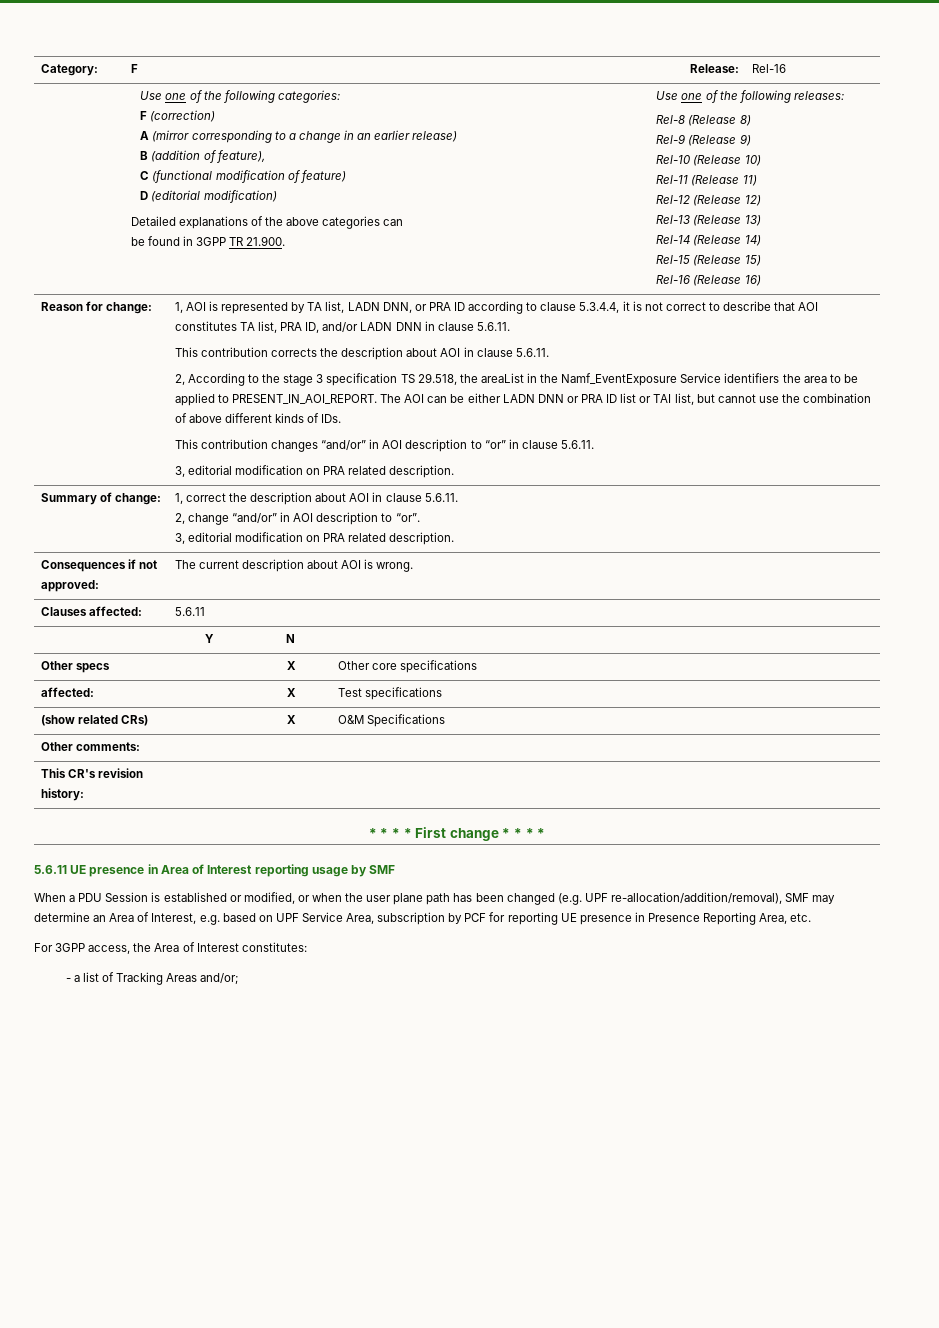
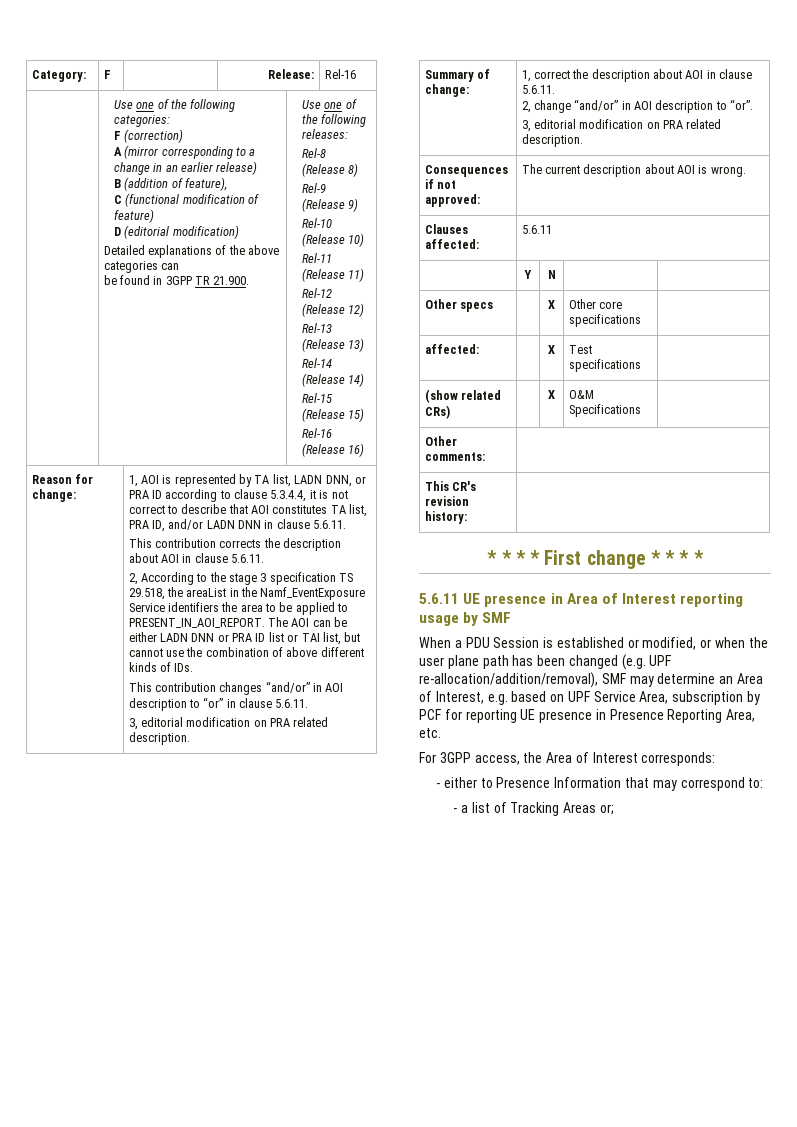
[241,942,307,952] constitutes: -> [641,752,716,766] [436,777,764,791] corresponds: // - either to Presence Information that may correspond to:
[200,973,239,985] and/or; -> [599,804,614,815] or;

